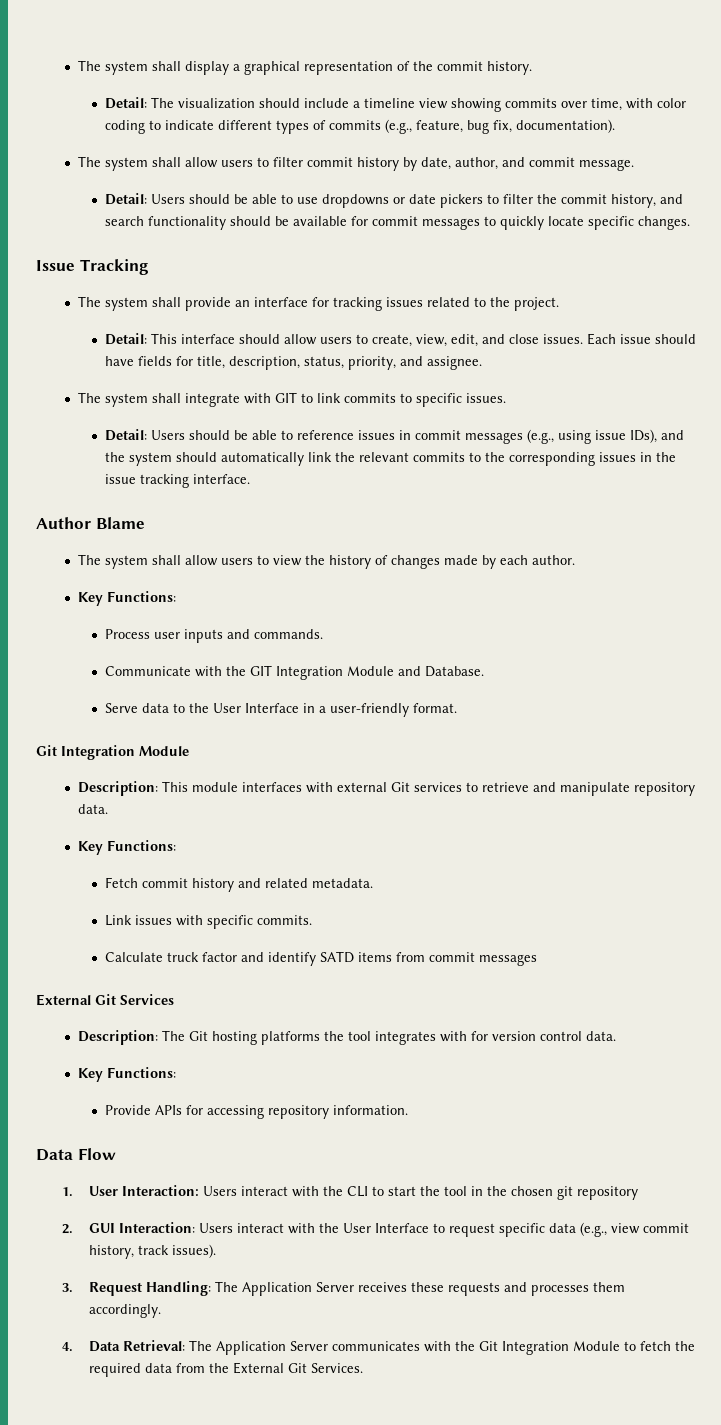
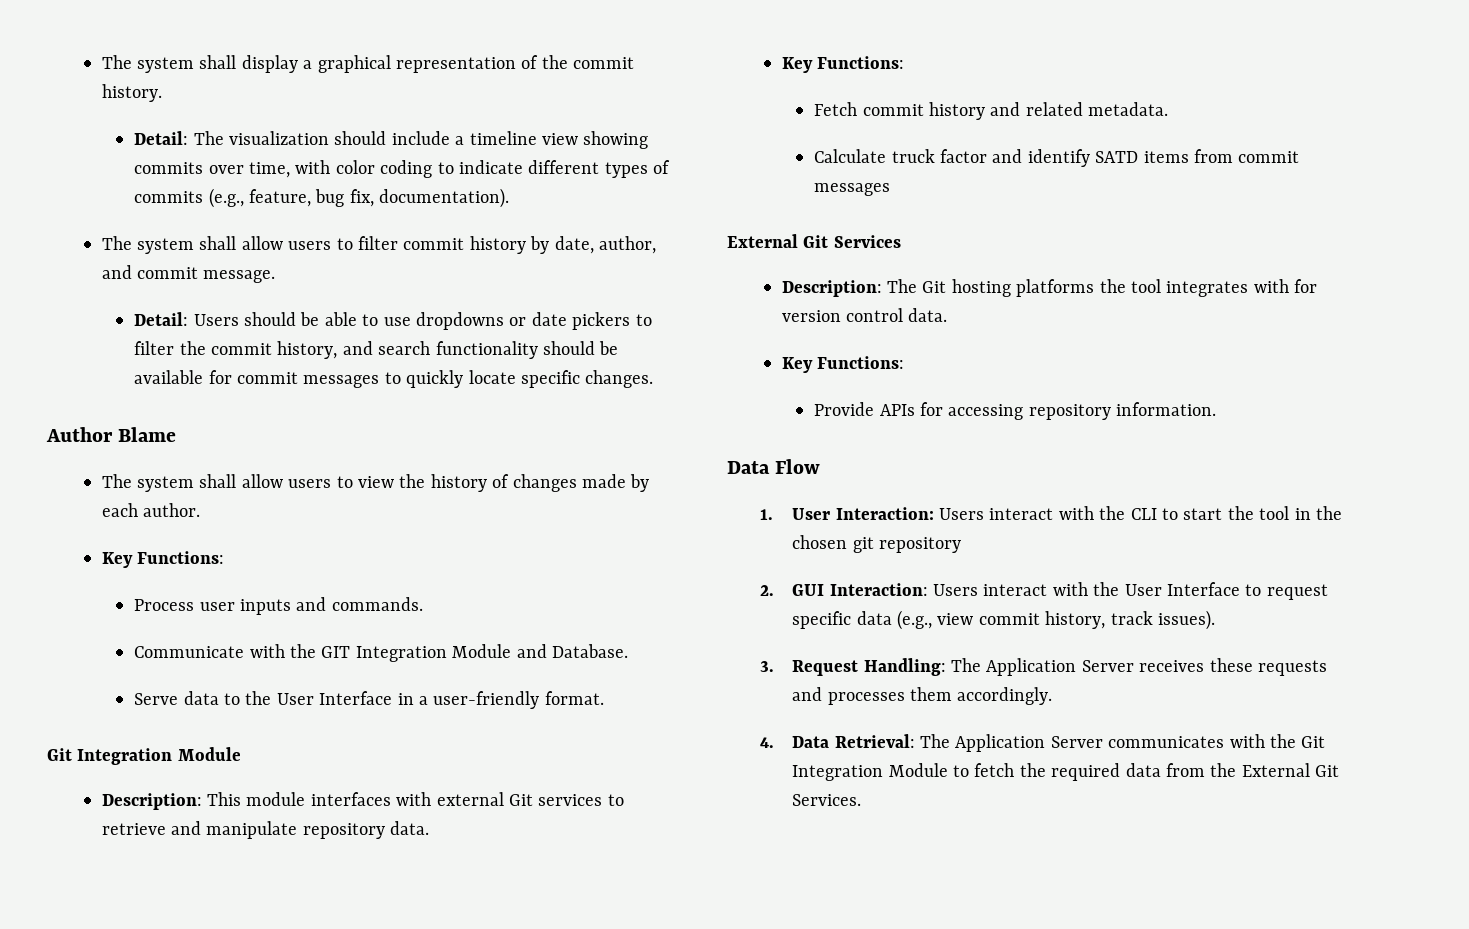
[36,259,149,275] [78,296,560,311] [104,333,696,347] [104,356,482,370] [78,392,507,407] [104,429,684,444] [104,452,676,466] [104,474,250,488] // Issue Tracking // The system shall provide an interface for tracking issues related to the project. // Detail: This interface should allow users to create, view, edit, and close issues. Each issue should have fields for title, description, status, priority, and assignee. // The system shall integrate with GIT to link commits to specific issues. // Detail: Users should be able to reference issues in commit messages (e.g., using issue IDs), and the system should automatically link the relevant commits to the corresponding issues in the issue tracking interface. -> (654, 379) none
[104,915,312,929] // Link issues with specific commits. -> (1169, 109) none

